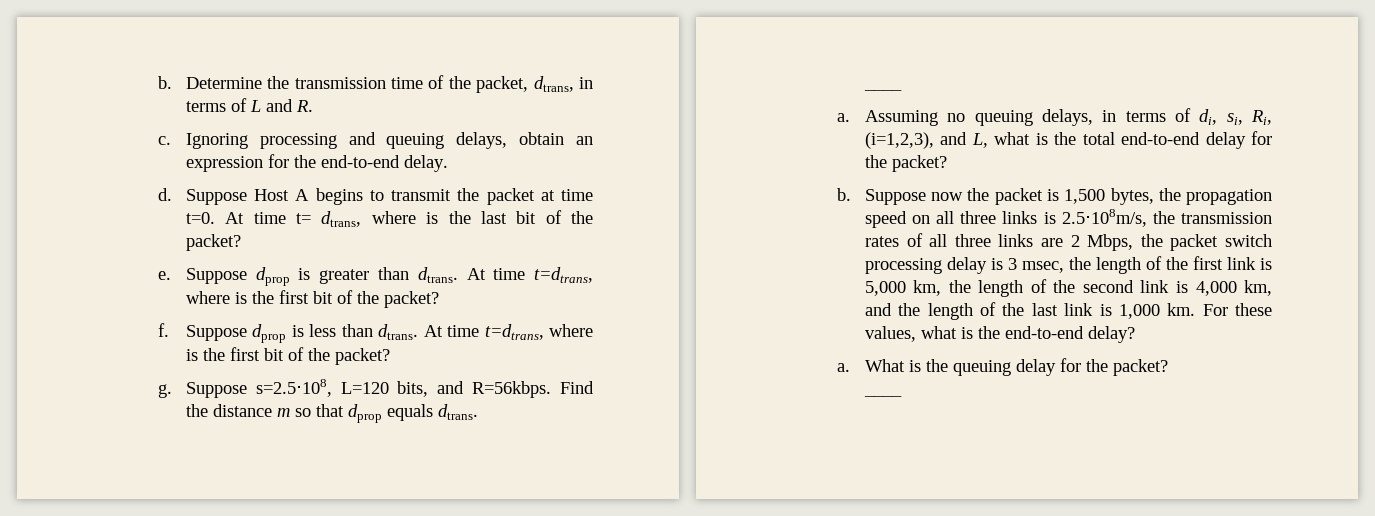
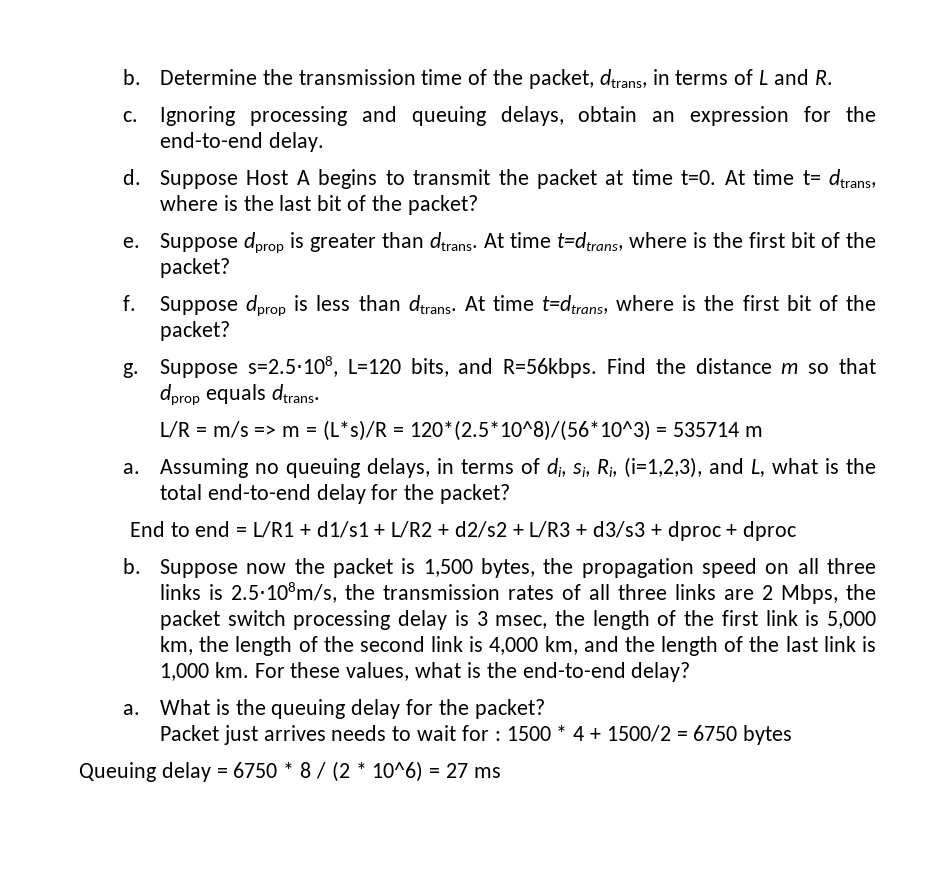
[863,89,902,91] ____ -> [160,420,763,441] L/R = m/s => m = (L*s)/R = 120*(2.5*10^8)/(56*10^3) = 535714 m
(947, 163) none -> [129,521,797,541] // End to end = L/R1 + d1/s1 + L/R2 + d2/s2 + L/R3 + d3/s3 + dproc + dproc
[863,395,902,397] ____ -> [160,725,793,745] [79,761,501,782] Packet just arrives needs to wait for : 1500 * 4 + 1500/2 = 6750 bytes // Queuing delay = 6750 * 8 / (2 * 10^6) = 27 ms

